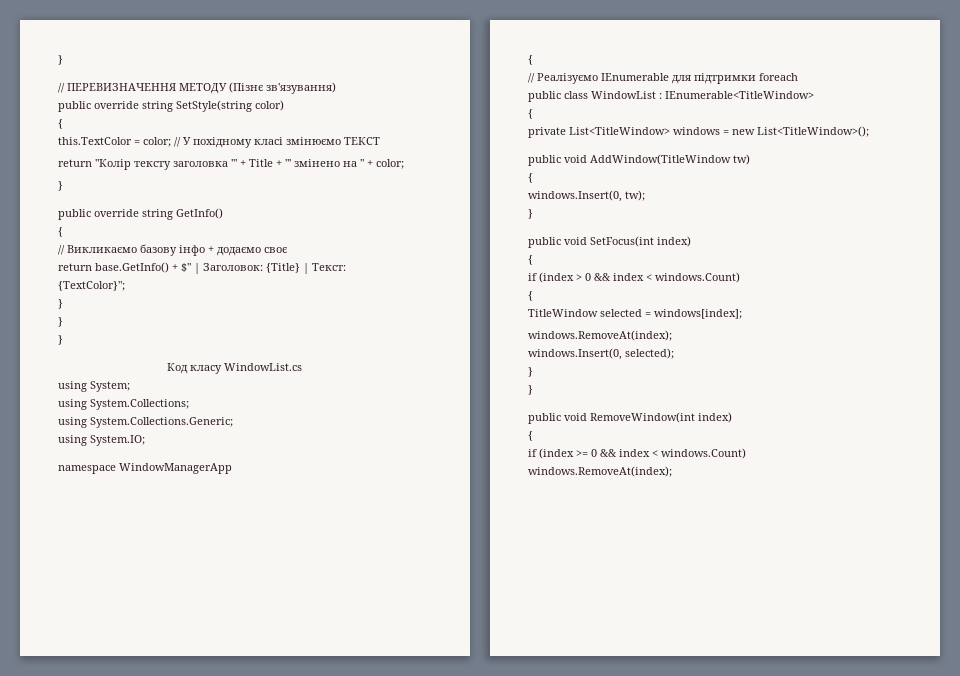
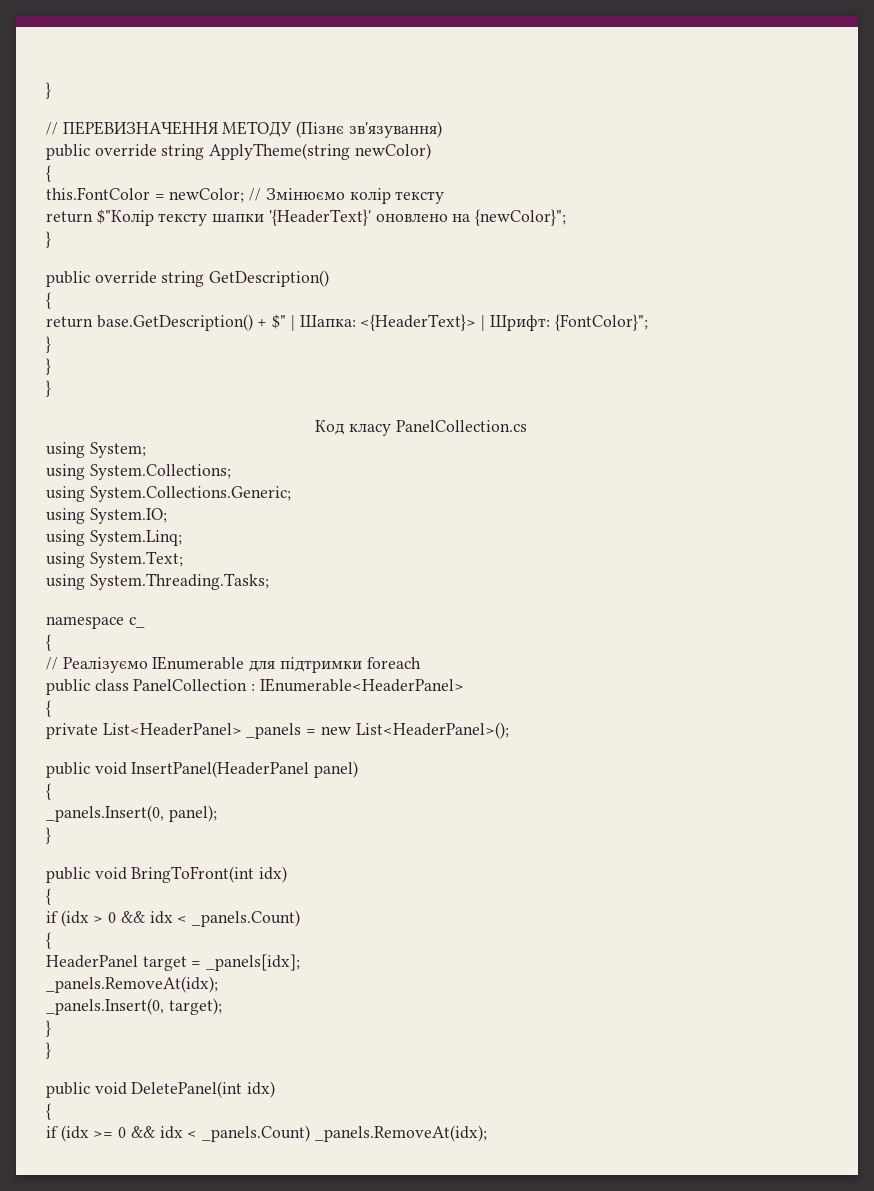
[176,100,284,112] [58,119,63,129] [58,137,380,148] [58,159,404,170] SetStyle(string color) // { // this.TextColor = color; // У похідному класі змінюємо ТЕКСТ // return "Колір тексту заголовка '" + Title + "' змінено на " + color; -> [209,143,431,160] [46,165,51,182] [46,187,445,204] [46,209,567,226] ApplyTheme(string newColor) // { // this.FontColor = newColor; // Змінюємо колір тексту // return $"Колір тексту шапки '{HeaderText}' оновлено на {newColor}";
[176,208,223,219] [58,227,63,237] [58,244,287,256] [58,262,169,273] GetInfo() // { // // Викликаємо базову інфо + додаємо своє // return base.GetInfo() -> [209,270,330,287] [46,292,51,309] [46,314,253,331] GetDescription() // { // return base.GetDescription()
[203,263,346,274] [58,281,125,291] Заголовок: {Title} | Текст: {TextColor}"; -> [299,314,648,331] Шапка: <{HeaderText}> | Шрифт: {FontColor}";
[223,363,302,371] WindowList.cs -> [395,420,527,432] PanelCollection.cs
(145, 440) none -> [46,530,182,546] [46,551,183,568] [46,573,269,590] // using System.Linq; // using System.Text; // using System.Threading.Tasks;
[119,463,232,474] WindowManagerApp -> [128,617,145,628] с_
[591,91,814,99] WindowList : IEnumerable<TitleWindow> -> [133,678,464,692] PanelCollection : IEnumerable<HeaderPanel>
[569,127,720,135] List<TitleWindow> windows -> [102,723,302,739] List<HeaderPanel> _panels
[757,126,869,137] [528,154,750,166] [528,173,533,183] [528,190,645,202] [528,209,533,219] [528,236,691,248] [528,255,533,265] [528,272,574,283] List<TitleWindow>(); // public void AddWindow(TitleWindow tw) // { // windows.Insert(0, tw); // } // public void SetFocus(int index) // { // if (index -> [355,722,509,739] [46,761,359,778] [46,783,51,800] [46,805,217,822] [46,827,51,844] [46,866,288,883] [46,888,51,905] [46,910,89,927] List<HeaderPanel>(); // public void InsertPanel(HeaderPanel panel) // { // _panels.Insert(0, panel); // } // public void BringToFront(int idx) // { // if (idx
[613,272,740,283] [528,291,533,301] [528,309,742,319] [528,330,672,341] [528,348,674,360] index < windows.Count) // { // TitleWindow selected = windows[index]; // windows.RemoveAt(index); // windows.Insert(0, selected); -> [149,910,301,927] [46,932,51,949] [46,954,301,971] [46,976,218,993] [46,998,222,1015] idx < _panels.Count) // { // HeaderPanel target = _panels[idx]; // _panels.RemoveAt(idx); // _panels.Insert(0, target);
[590,412,732,423] [528,431,533,441] [528,448,574,459] RemoveWindow(int index) // { // if (index -> [131,1081,276,1098] [46,1103,51,1120] [46,1125,89,1142] DeletePanel(int idx) // { // if (idx
[619,448,746,459] [528,466,672,477] index < windows.Count) windows.RemoveAt(index); -> [159,1125,487,1142] idx < _panels.Count) _panels.RemoveAt(idx);

